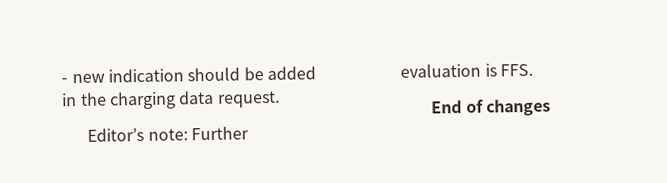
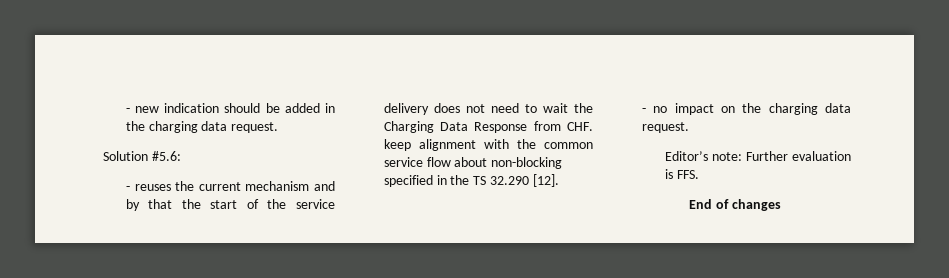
(280, 99) none -> [103,151,181,161] [125,181,335,191] [125,199,335,211] [383,103,593,115] [383,121,593,133] [383,139,593,151] [383,157,563,169] [383,174,559,187] [641,103,851,115] [641,122,689,133] // Solution #5.6: // - reuses the current mechanism and by that the start of the service delivery does not need to wait the Charging Data Response from CHF. keep alignment with the common service flow about non-blocking specified in the TS 32.290 [12]. // - no impact on the charging data request.

